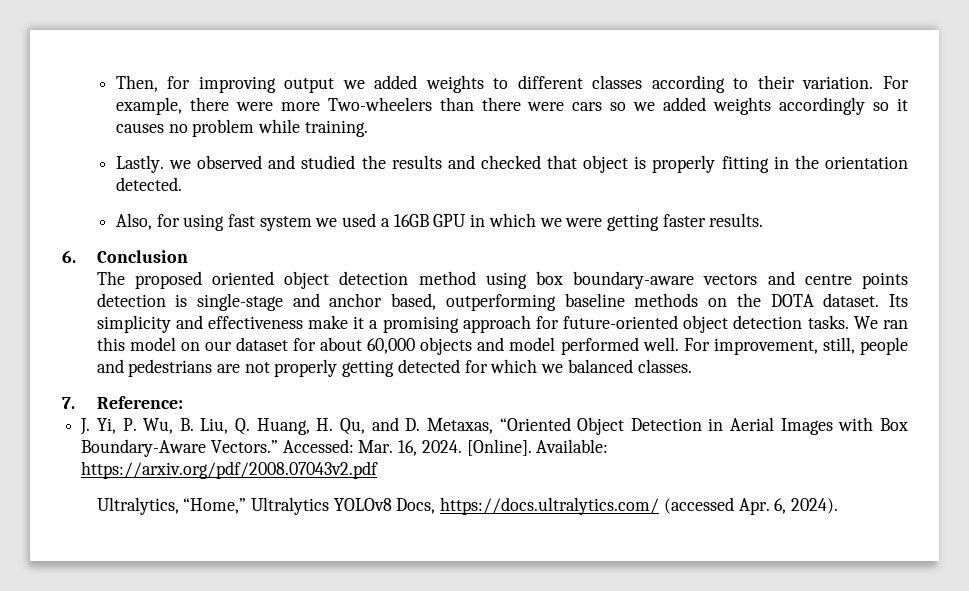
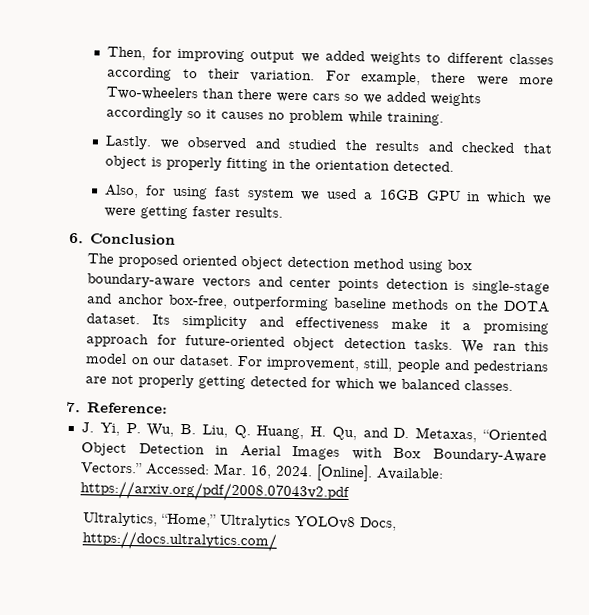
[804,274,852,285] centre -> [289,277,332,288] center
[391,293,437,310] based, -> [167,294,228,309] box-free,
[235,337,679,355] dataset for about 60,000 objects and model performed well. -> [178,354,234,366] dataset.
[663,497,839,515] (accessed Apr. 6, 2024). -> (278, 541) none

